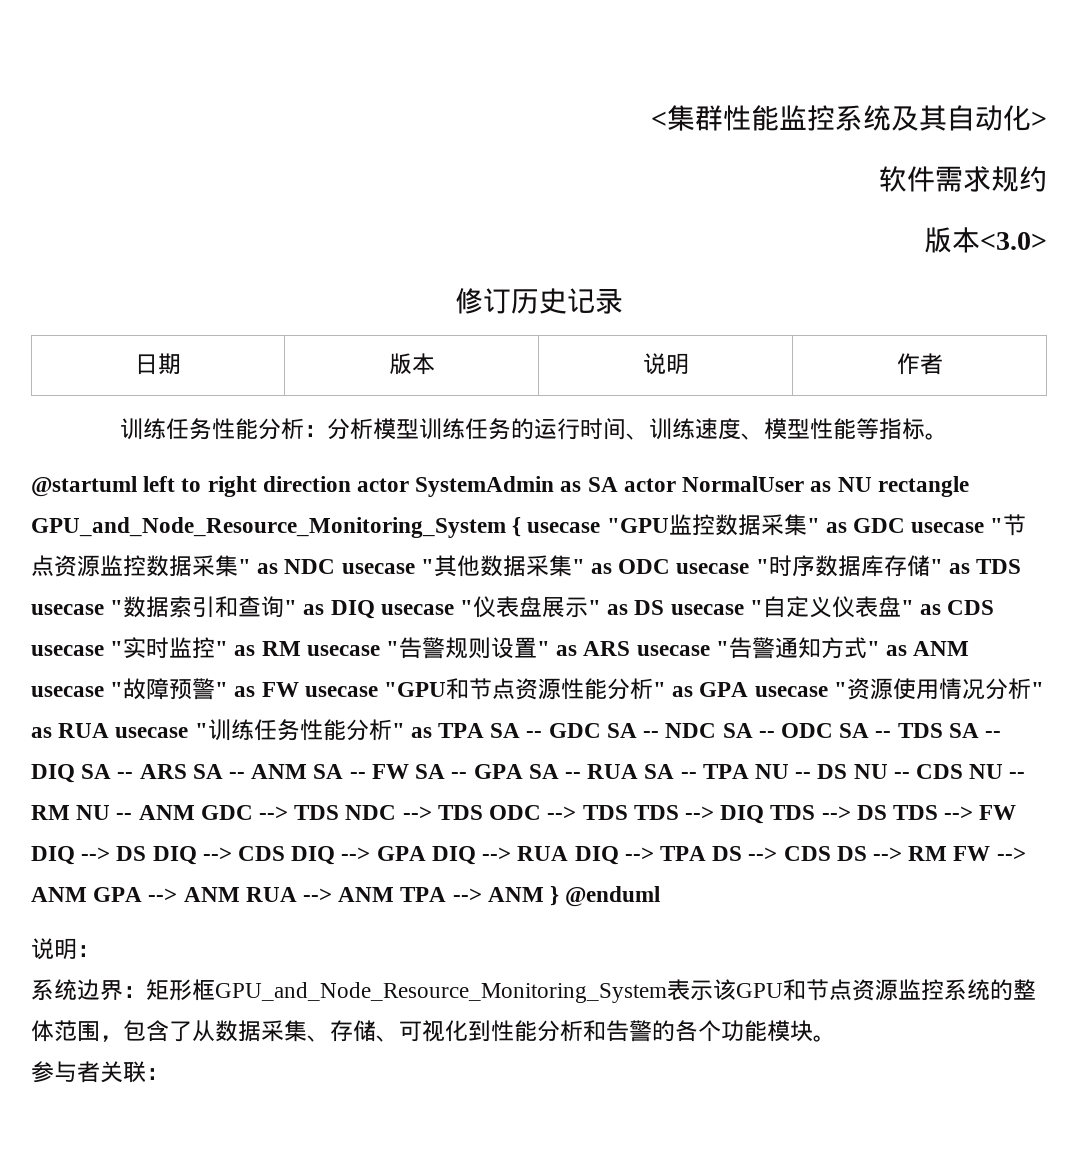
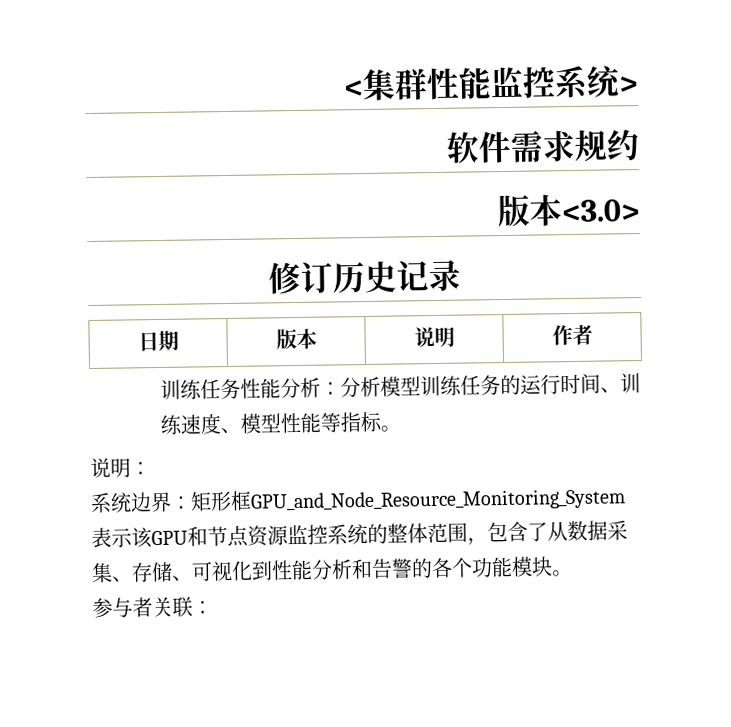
[891,105,1031,131] 及其自动化 -> (621, 81) none
[31,476,969,497] [31,514,1027,538] [31,555,1022,577] [31,596,995,619] [31,637,970,659] [31,678,1044,700] [31,719,1001,741] [31,764,1026,783] [31,805,1017,824] [31,846,1026,865] [31,886,661,907] // @startuml left to right direction actor SystemAdmin as SA actor NormalUser as NU rectangle GPU_and_Node_Resource_Monitoring_System { usecase "GPU监控数据采集" as GDC usecase "节点资源监控数据采集" as NDC usecase "其他数据采集" as ODC usecase "时序数据库存储" as TDS usecase "数据索引和查询" as DIQ usecase "仪表盘展示" as DS usecase "自定义仪表盘" as CDS usecase "实时监控" as RM usecase "告警规则设置" as ARS usecase "告警通知方式" as ANM usecase "故障预警" as FW usecase "GPU和节点资源性能分析" as GPA usecase "资源使用情况分析" as RUA usecase "训练任务性能分析" as TPA SA -- GDC SA -- NDC SA -- ODC SA -- TDS SA -- DIQ SA -- ARS SA -- ANM SA -- FW SA -- GPA SA -- RUA SA -- TPA NU -- DS NU -- CDS NU -- RM NU -- ANM GDC --> TDS NDC --> TDS ODC --> TDS TDS --> DIQ TDS --> DS TDS --> FW DIQ --> DS DIQ --> CDS DIQ --> GPA DIQ --> RUA DIQ --> TPA DS --> CDS DS --> RM FW --> ANM GPA --> ANM RUA --> ANM TPA --> ANM } @enduml -> (402, 428) none

